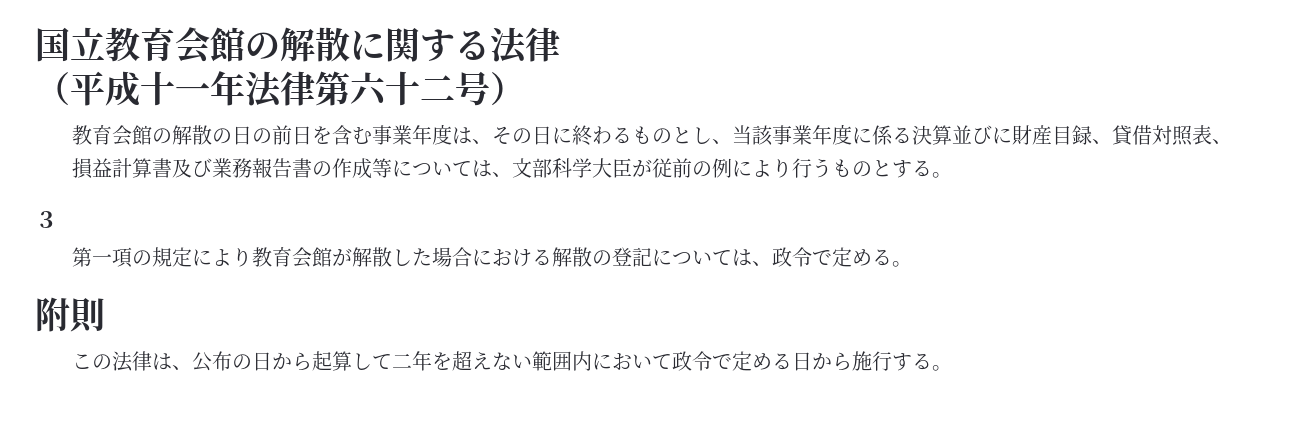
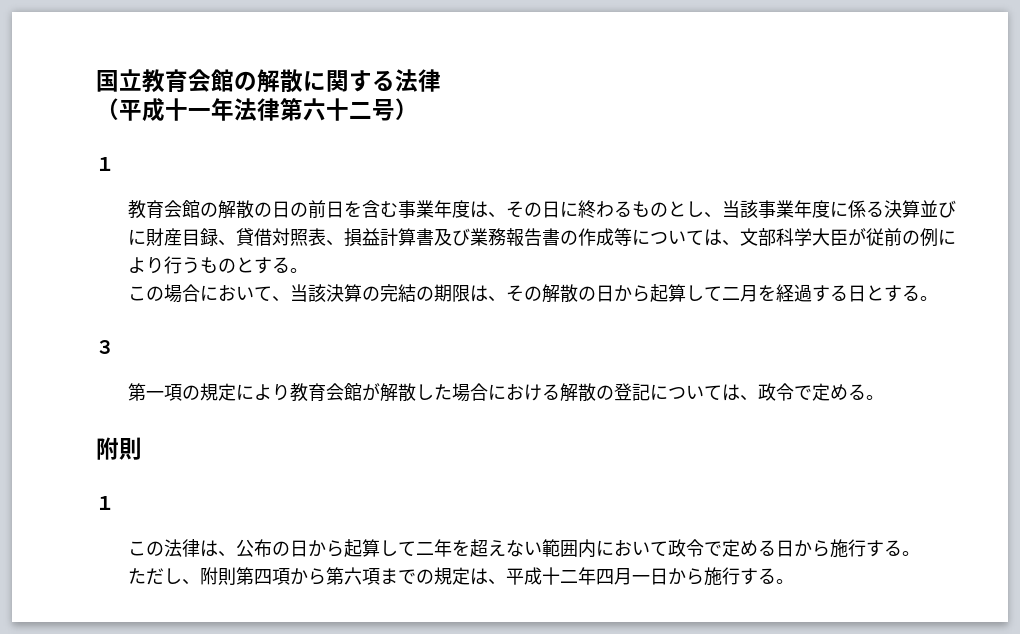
(525, 89) none -> [96,157,114,171] // １
(952, 175) none -> [128,284,939,303] // この場合において、当該決算の完結の期限は、その解散の日から起算して二月を経過する日とする。
(105, 315) none -> [96,496,114,510] // １
(952, 368) none -> [128,567,795,586] // ただし、附則第四項から第六項までの規定は、平成十二年四月一日から施行する。

